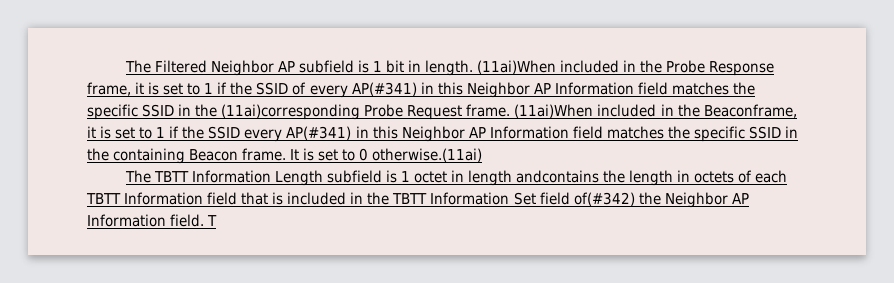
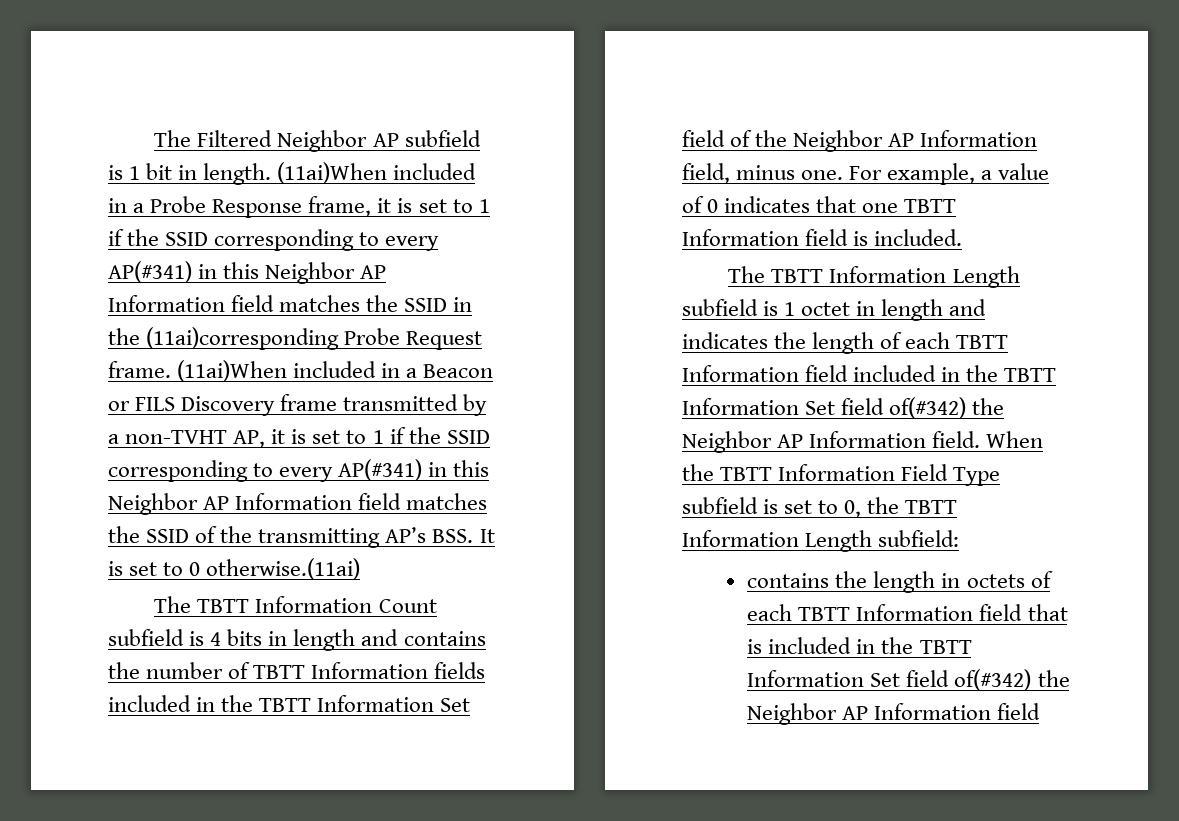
[640,60,663,73] the -> [133,203,145,213] a
[292,82,307,95] of -> [214,229,380,251] corresponding to
[87,104,138,120] specific -> (399, 303) none
[677,104,797,118] [87,126,241,139] the Beaconframe, it is set to 1 if the SSID -> [406,364,494,378] [108,394,488,416] [108,427,490,448] [108,460,274,482] a Beacon or FILS Discovery frame transmitted by a non-TVHT AP, it is set to 1 if the SSID corresponding to
[693,126,798,142] [87,148,287,164] specific SSID in the containing Beacon frame. -> [146,526,474,548] SSID of the transmitting AP’s BSS.
(483, 155) none -> [154,596,437,613] [108,629,486,651] [108,662,486,679] [108,695,471,712] [682,130,1038,152] [682,163,1050,185] [682,196,957,213] [682,229,963,246] // The TBTT Information Count subfield is 4 bits in length and contains the number of TBTT Information fields included in the TBTT Information Set field of the Neighbor AP Information field, minus one. For example, a value of 0 indicates that one TBTT Information field is included.
[516,170,600,183] andcontains -> [949,299,987,316] [682,332,1009,354] [682,365,1057,382] [682,397,1005,419] [682,431,1044,453] [682,464,1001,486] [682,497,958,518] [682,530,960,552] [747,573,830,588] and indicates the length of each TBTT Information field included in the TBTT Information Set field of(#342) the Neighbor AP Information field. When the TBTT Information Field Type subfield is set to 0, the TBTT Information Length subfield: // contains
[170,214,218,227] field. T -> [997,703,1041,720] field

